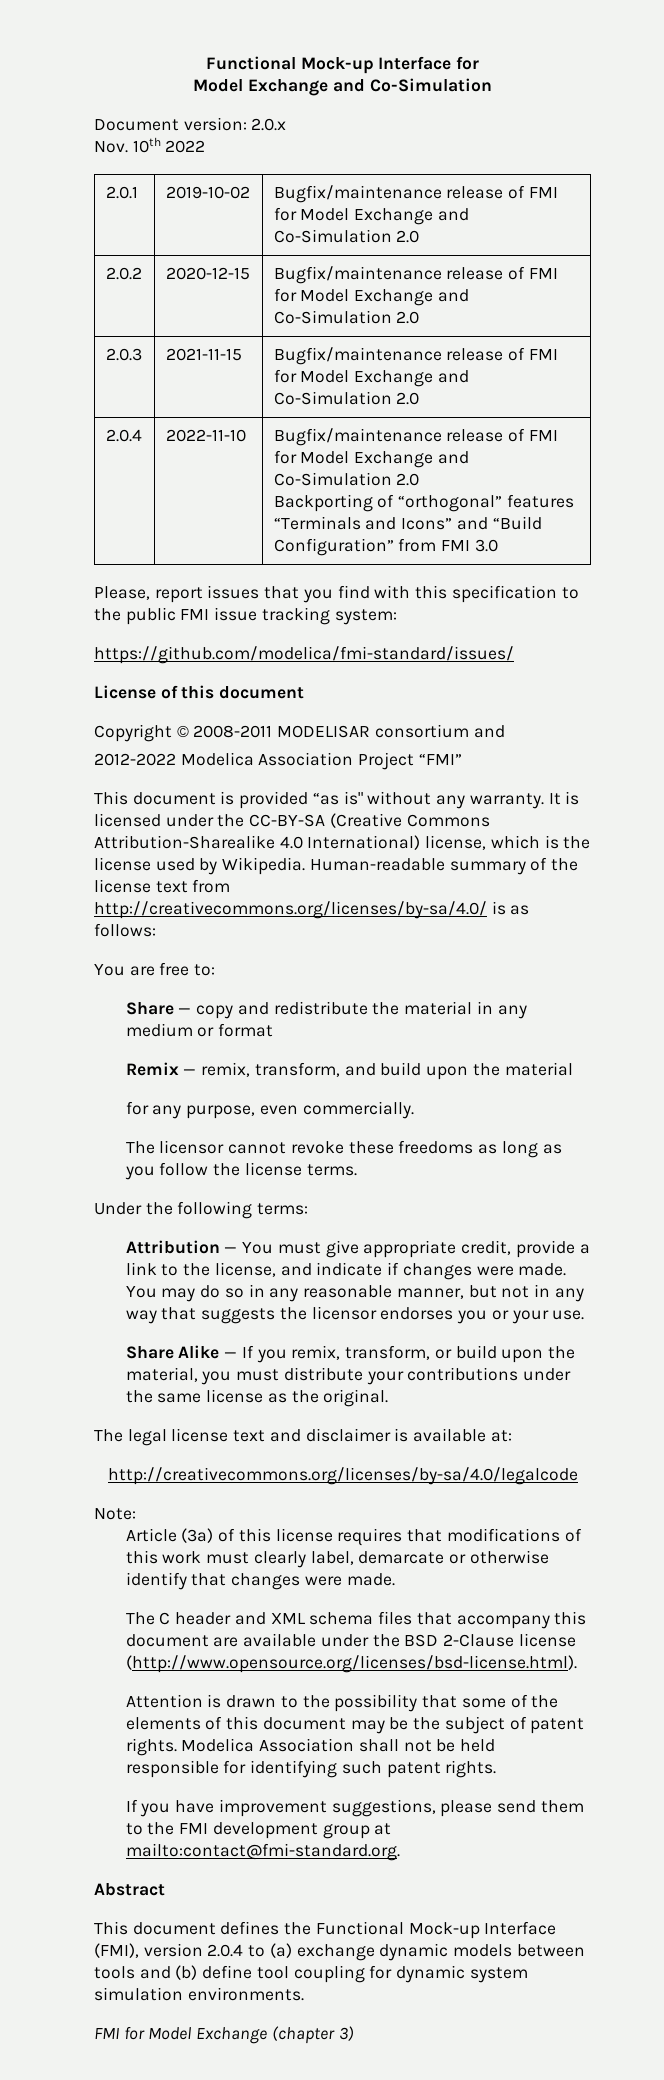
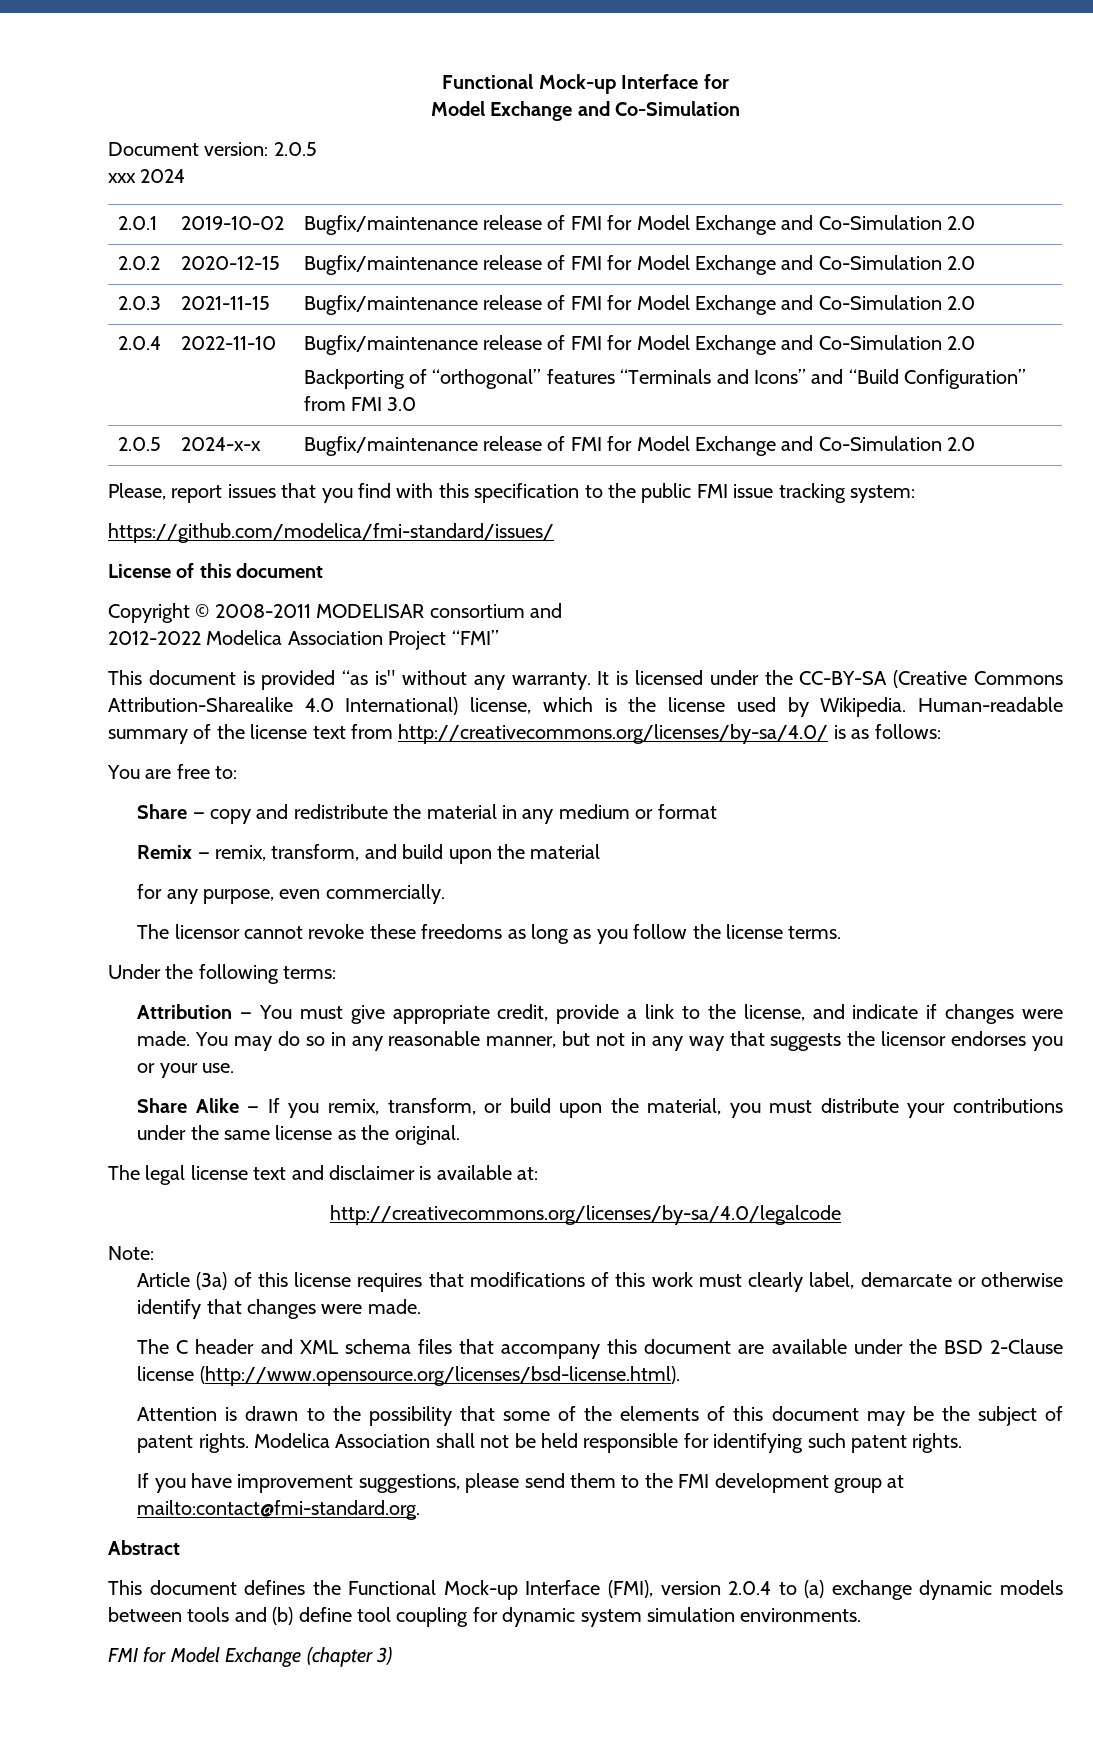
[251,118,287,131] [94,137,206,153] 2.0.x // Nov. 10th 2022 -> [273,142,317,156] [108,169,186,183] 2.0.5 // xxx 2024
(498, 545) none -> [117,437,161,451] [180,437,261,451] [303,436,976,456] // 2.0.5 | 2024-x-x | Bugfix/maintenance release of FMI for Model Exchange and Co-Simulation 2.0

